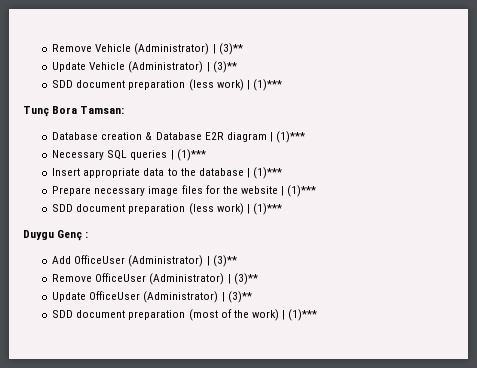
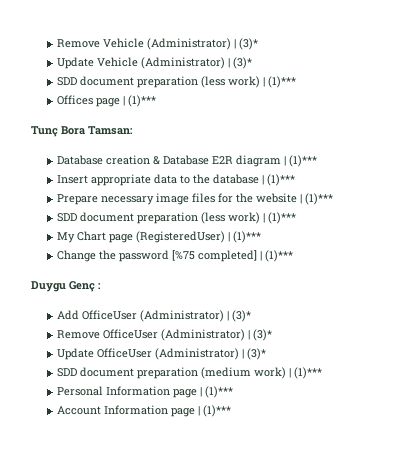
[218,43,243,55] (3)** -> [238,38,258,50] (3)*
[212,61,237,73] [52,79,282,91] (3)** // SDD document preparation (less work) | (1)*** -> [232,57,252,69] [56,76,296,88] [56,95,156,107] (3)* // SDD document preparation (less work) | (1)*** // Offices page | (1)***
[52,149,206,161] // Necessary SQL queries | (1)*** -> (317, 161) none
(282, 209) none -> [56,231,261,243] [56,250,293,262] // My Chart page (RegisteredUser) | (1)*** // Change the password [%75 completed] | (1)***
[212,255,237,267] (3)** -> [231,310,251,322] (3)*
[233,273,258,285] (3)** -> [252,329,272,341] (3)*
[227,291,252,303] [52,309,318,321] (3)** // SDD document preparation (most of the work) | (1)*** -> [246,348,266,360] [56,367,322,379] [56,386,233,398] [56,405,231,417] (3)* // SDD document preparation (medium work) | (1)*** // Personal Information page | (1)*** // Account Information page | (1)***

